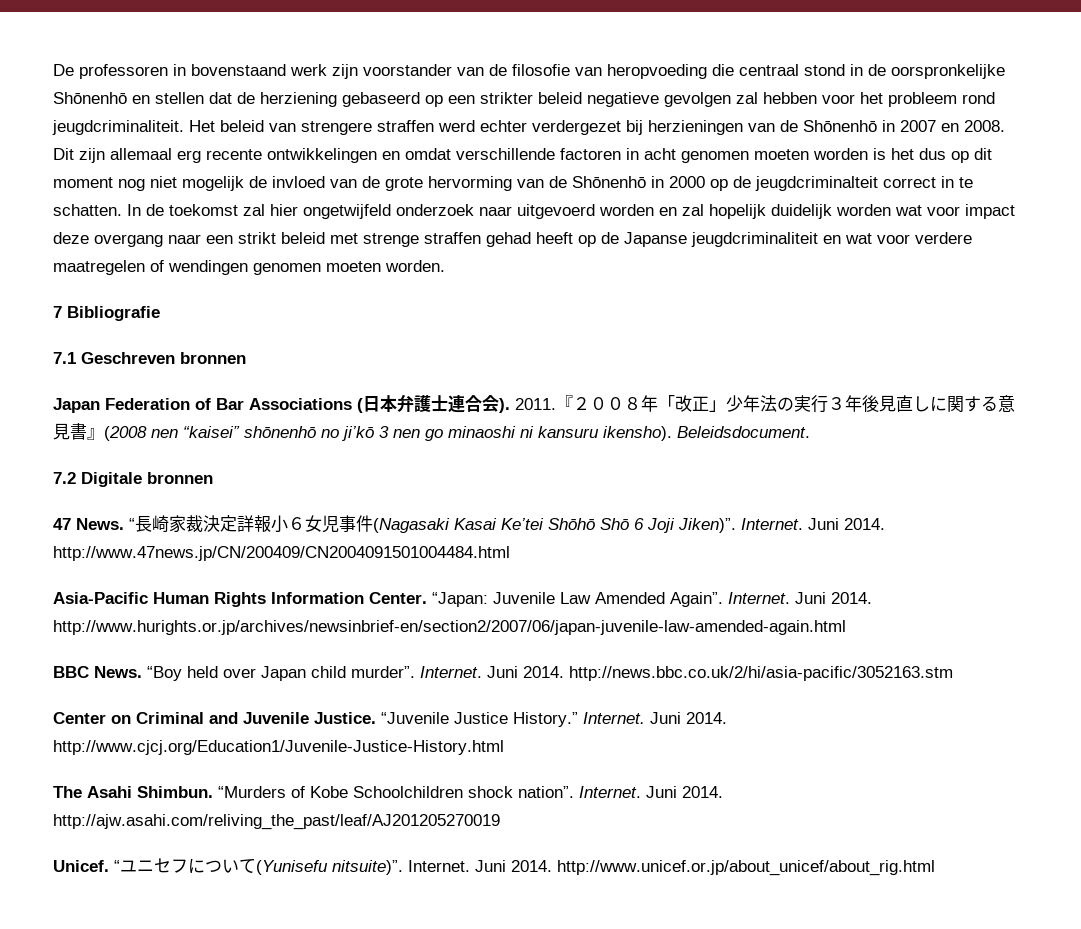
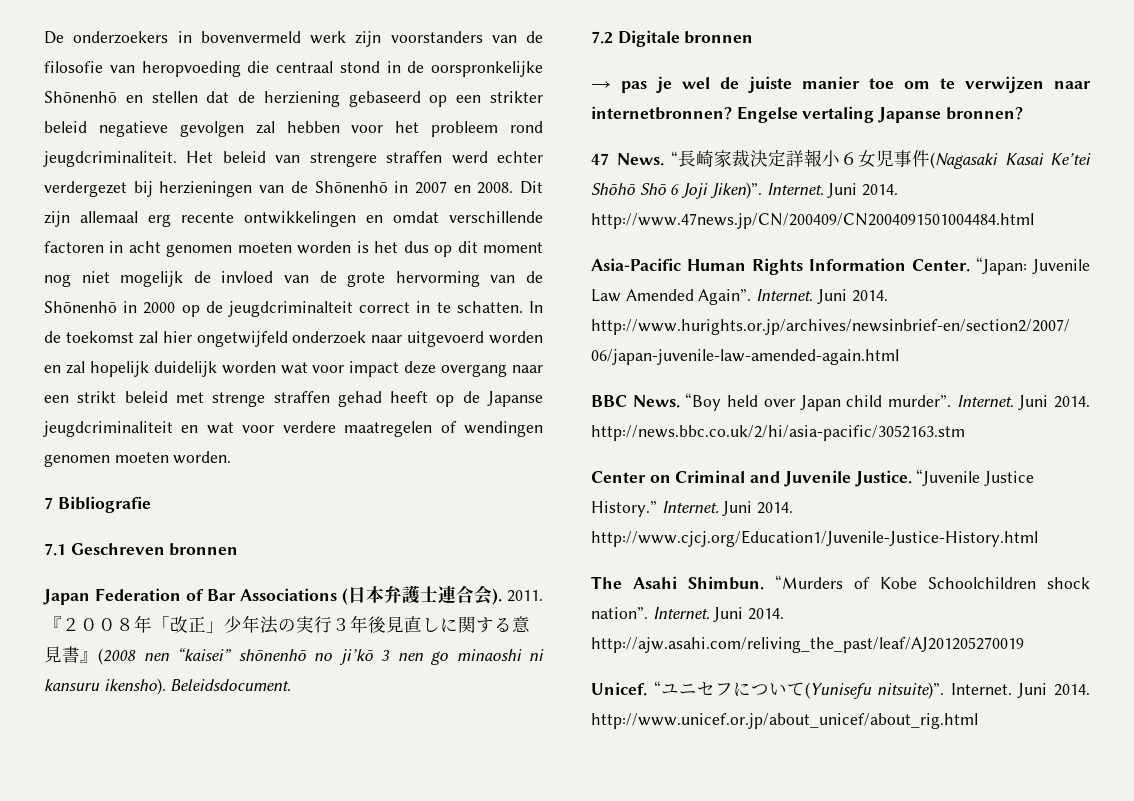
[79,64,286,79] professoren in bovenstaand -> [73,31,301,44] onderzoekers in bovenvermeld
[363,64,452,76] voorstander -> [390,31,483,43] voorstanders
(213, 478) none -> [591,76,1091,93] [591,106,1023,123] // → pas je wel de juiste manier toe om te verwijzen naar internetbronnen? Engelse vertaling Japanse bronnen?

